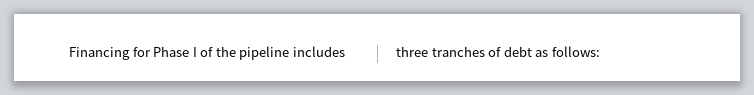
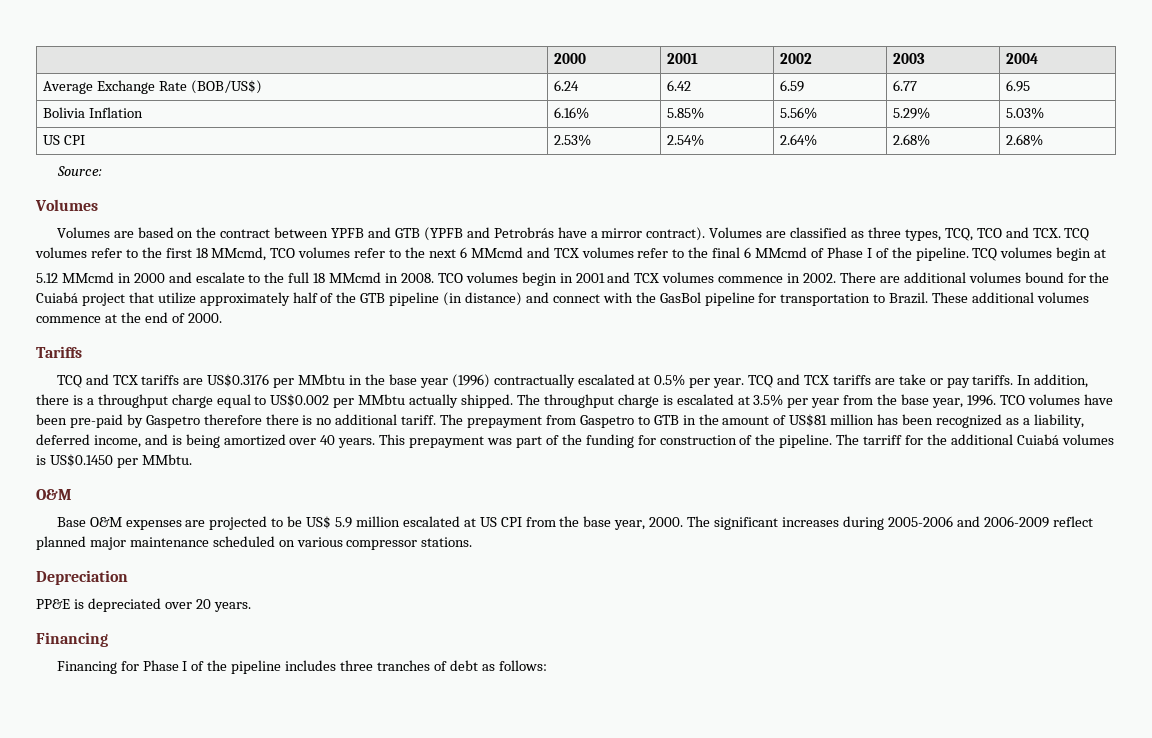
(69, 53) none -> [554,53,587,64] [667,53,699,64] [780,53,813,64] [893,53,926,64] [1006,53,1039,64] [43,80,263,94] [554,80,580,91] [667,80,692,91] [780,80,805,92] [893,80,918,91] [1006,80,1031,92] [43,107,144,118] [554,107,590,119] [667,107,705,119] [780,107,818,119] [893,107,931,119] [1006,107,1045,119] [43,135,86,145] [554,134,592,146] [667,134,705,146] [780,134,818,146] [893,134,931,146] [1006,134,1044,146] [57,166,103,176] [35,199,98,211] [56,227,1090,241] [35,247,1107,261] [36,272,1110,286] [36,292,1089,306] [36,312,222,323] [36,346,82,358] [56,374,1089,388] [36,394,1113,408] [36,414,1084,428] [36,434,1114,448] [36,454,192,468] [36,489,72,500] [56,516,1093,530] [36,536,473,550] [36,570,128,585] [36,598,251,612] [36,632,108,647] | 2000 | 2001 | 2002 | 2003 | 2004 // Average Exchange Rate (BOB/US$) | 6.24 | 6.42 | 6.59 | 6.77 | 6.95 // Bolivia Inflation | 6.16% | 5.85% | 5.56% | 5.29% | 5.03% // US CPI | 2.53% | 2.54% | 2.64% | 2.68% | 2.68% // Source: // Volumes // Volumes are based on the contract between YPFB and GTB (YPFB and Petrobrás have a mirror contract). Volumes are classified as three types, TCQ, TCO and TCX. TCQ volumes refer to the first 18 MMcmd, TCO volumes refer to the next 6 MMcmd and TCX volumes refer to the final 6 MMcmd of Phase I of the pipeline. TCQ volumes begin at // 5.12 MMcmd in 2000 and escalate to the full 18 MMcmd in 2008. TCO volumes begin in 2001 and TCX volumes commence in 2002. There are additional volumes bound for the Cuiabá project that utilize approximately half of the GTB pipeline (in distance) and connect with the GasBol pipeline for transportation to Brazil. These additional volumes commence at the end of 2000. // Tariffs // TCQ and TCX tariffs are US$0.3176 per MMbtu in the base year (1996) contractually escalated at 0.5% per year. TCQ and TCX tariffs are take or pay tariffs. In addition, there is a throughput charge equal to US$0.002 per MMbtu actually shipped. The throughput charge is escalated at 3.5% per year from the base year, 1996. TCO volumes have been pre-paid by Gaspetro therefore there is no additional tariff. The prepayment from Gaspetro to GTB in the amount of US$81 million has been recognized as a liability, deferred income, and is being amortized over 40 years. This prepayment was part of the funding for construction of the pipeline. The tarriff for the additional Cuiabá volumes is US$0.1450 per MMbtu. // O&M // Base O&M expenses are projected to be US$ 5.9 million escalated at US CPI from the base year, 2000. The significant increases during 2005-2006 and 2006-2009 reflect planned major maintenance scheduled on various compressor stations. // Depreciation // PP&E is depreciated over 20 years. // Financing //

